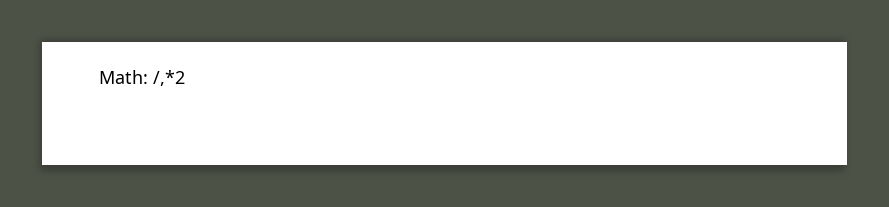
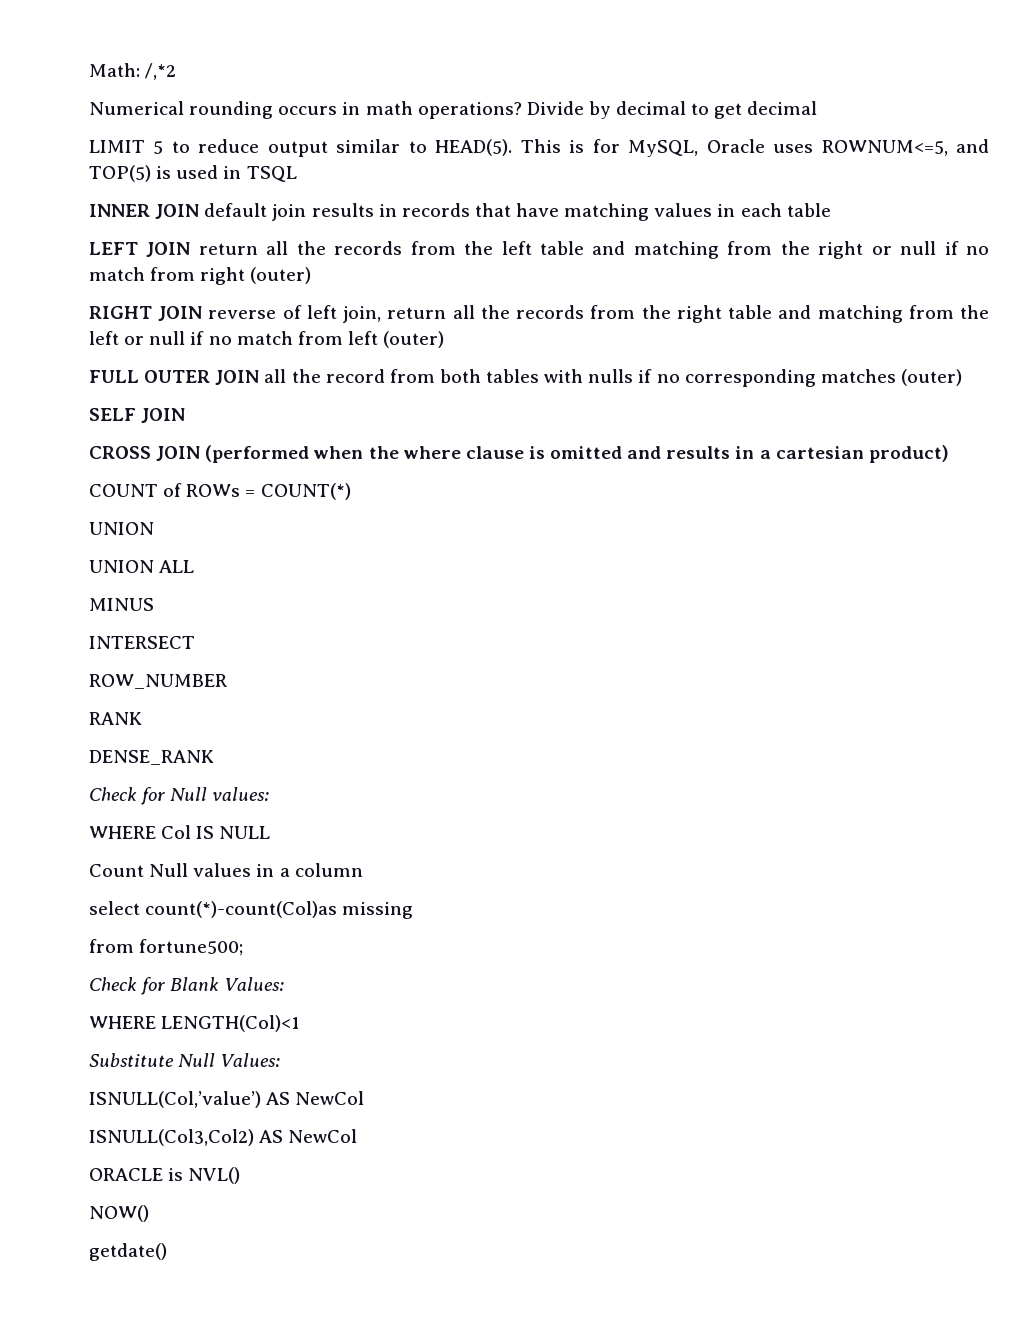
(185, 78) none -> [89,101,818,119] [89,139,989,157] [89,165,297,182] [89,203,831,221] [89,241,990,259] [89,267,312,285] [89,305,990,323] [89,331,445,348] [89,369,962,387] [89,408,186,423] [89,445,949,463] [89,483,351,500] [89,522,154,535] [89,560,195,573] [89,598,154,611] [89,636,195,649] [89,674,227,689] [89,712,142,725] [89,750,214,765] [89,787,270,805] [89,825,271,839] [89,863,363,877] [89,901,414,919] [89,939,244,956] [89,977,285,995] [89,1015,300,1032] [89,1053,281,1067] [89,1091,365,1108] [89,1129,358,1146] [89,1167,241,1184] [89,1205,149,1222] [89,1243,167,1261] // Numerical rounding occurs in math operations? Divide by decimal to get decimal // LIMIT 5 to reduce output similar to HEAD(5). This is for MySQL, Oracle uses ROWNUM<=5, and TOP(5) is used in TSQL // INNER JOIN default join results in records that have matching values in each table // LEFT JOIN return all the records from the left table and matching from the right or null if no match from right (outer) // RIGHT JOIN reverse of left join, return all the records from the right table and matching from the left or null if no match from left (outer) // FULL OUTER JOIN all the record from both tables with nulls if no corresponding matches (outer) // SELF JOIN // CROSS JOIN (performed when the where clause is omitted and results in a cartesian product) // COUNT of ROWs = COUNT(*) // UNION // UNION ALL // MINUS // INTERSECT // ROW_NUMBER // RANK // DENSE_RANK // Check for Null values: // WHERE Col IS NULL // Count Null values in a column // select count(*)-count(Col)as missing // from fortune500; // Check for Blank Values: // WHERE LENGTH(Col)<1 // Substitute Null Values: // ISNULL(Col,’value’) AS NewCol // ISNULL(Col3,Col2) AS NewCol // ORACLE is NVL() // NOW() // getdate()

